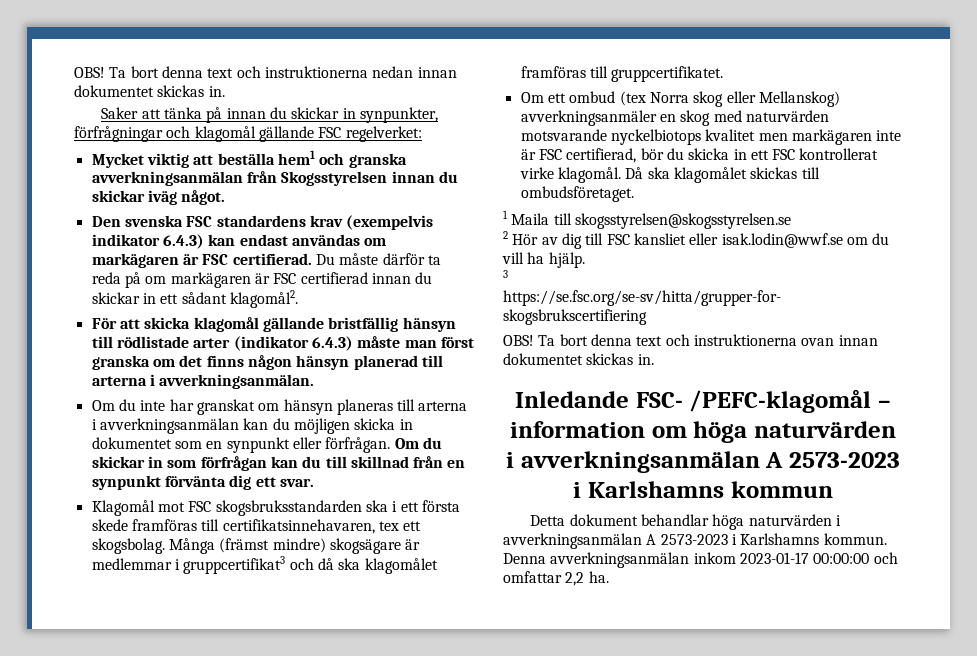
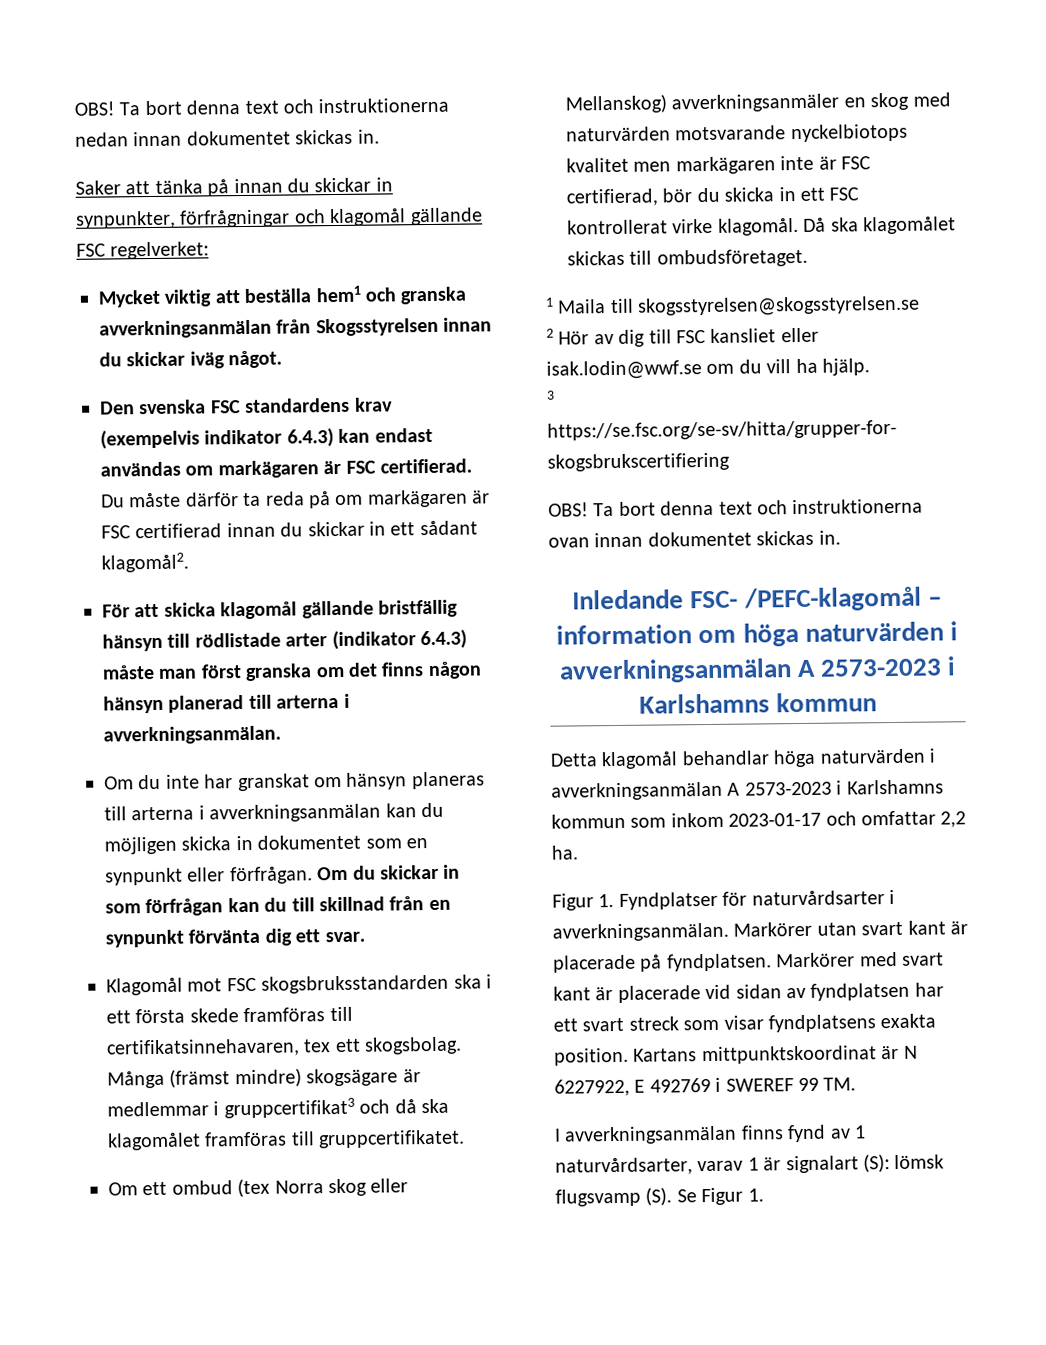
[569,514,638,526] dokument -> [601,751,679,770] klagomål
[823,533,887,545] [503,552,690,568] kommun. Denna avverkningsanmälan -> [551,813,667,829] kommun som
[813,553,870,564] 00:00:00 -> (822, 819) none
(609, 577) none -> [552,889,895,911] [552,920,968,942] [553,951,944,973] [553,982,944,1003] [553,1013,937,1033] [554,1045,918,1066] [554,1077,857,1097] [554,1124,866,1145] [555,1154,945,1176] [555,1187,764,1207] // Figur 1. Fyndplatser för naturvårdsarter i avverkningsanmälan. Markörer utan svart kant är placerade på fyndplatsen. Markörer med svart kant är placerade vid sidan av fyndplatsen har ett svart streck som visar fyndplatsens exakta position. Kartans mittpunktskoordinat är N 6227922, E 492769 i SWEREF 99 TM. // I avverkningsanmälan finns fynd av 1 naturvårdsarter, varav 1 är signalart (S): lömsk flugsvamp (S). Se Figur 1.

